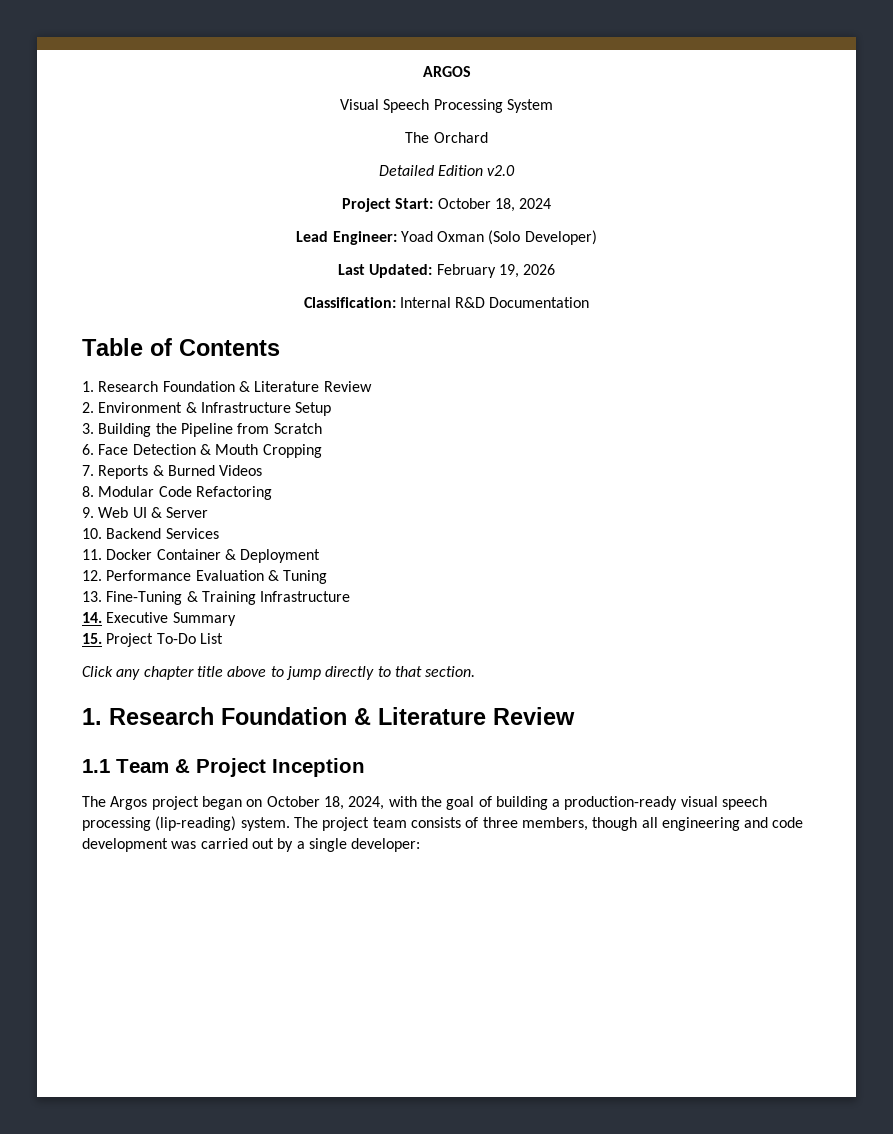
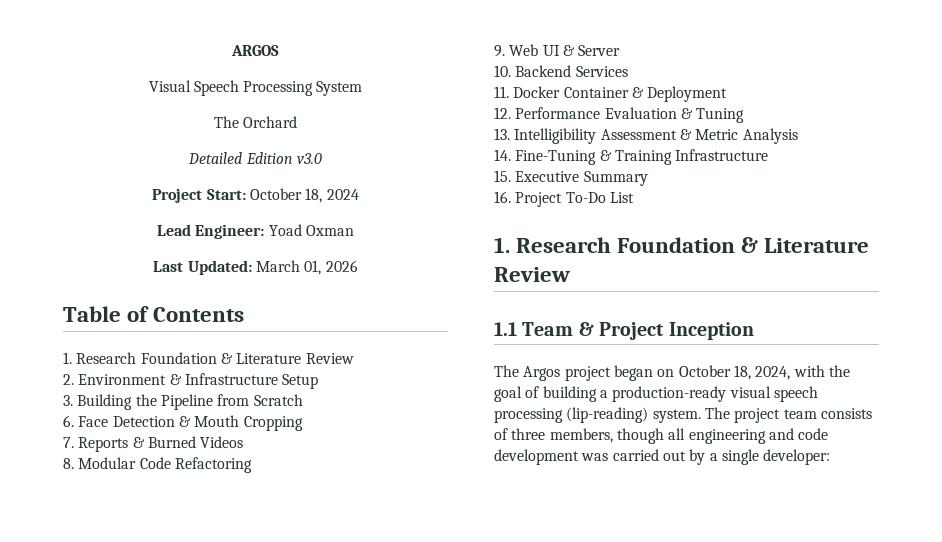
[487,165,516,176] v2.0 -> [296,153,322,164] v3.0
[488,230,597,245] (Solo Developer) -> (354, 230) none
[436,264,519,278] February 19, -> [256,260,322,275] March 01,
[303,297,590,308] // Classification: Internal R&D Documentation -> (358, 266) none
(102, 596) none -> [514,128,798,144] [494,149,511,161] Intelligibility Assessment & Metric Analysis // 14.
[82,612,102,623] 14. -> [494,170,511,182] 15.
[82,633,102,644] 15. -> [494,191,511,203] 16.
[82,666,476,680] // Click any chapter title above to jump directly to that section. -> (634, 197) none

